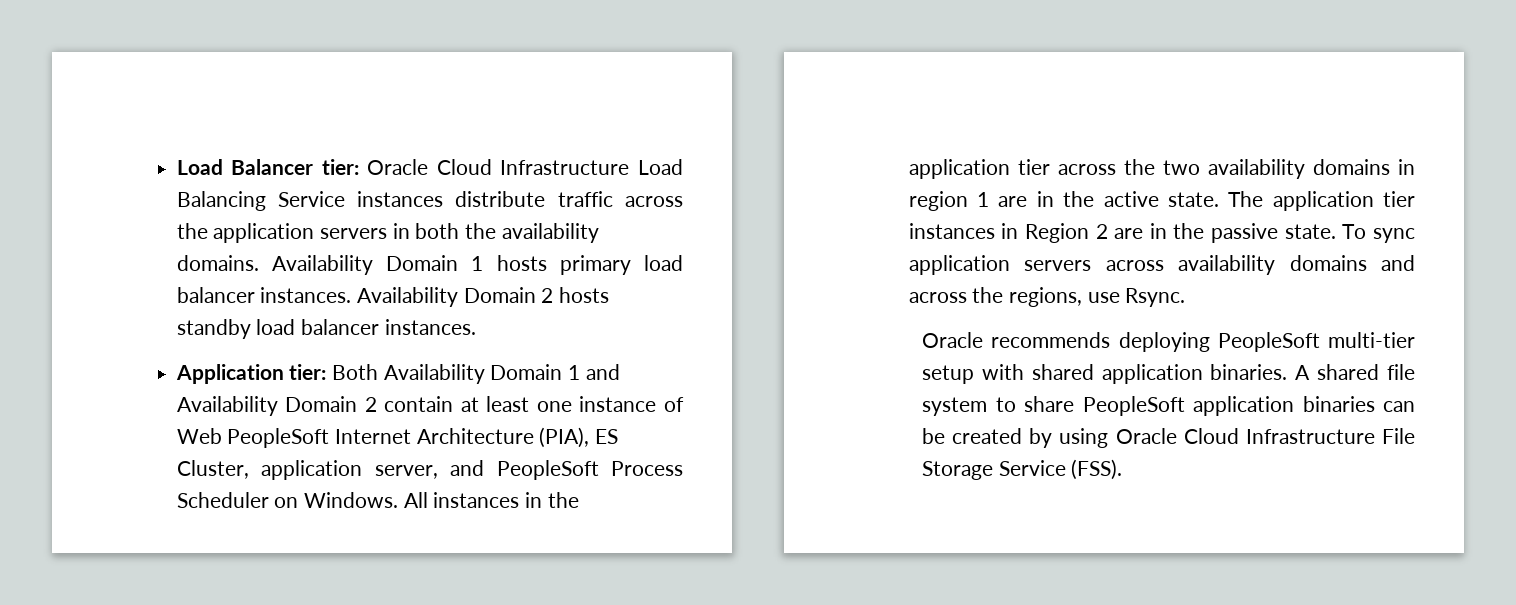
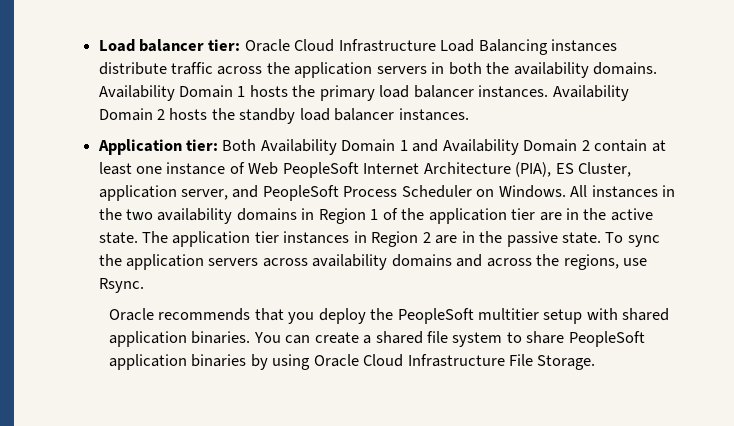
[176,159,314,175] Load Balancer -> [98,39,205,52] Load balancer
[277,191,345,207] Service -> (548, 47) none
(547, 263) none -> [292,85,316,97] the
(609, 295) none -> [211,108,235,120] the
[908,159,1415,179] [908,191,990,211] application tier across the two availability domains in region 1 -> [126,208,536,224] two availability domains in Region 1 of the application tier
(1415, 235) none -> [98,254,122,266] the
[1118,332,1415,352] deploying PeopleSoft multi-tier -> [254,308,540,324] that you deploy the PeopleSoft multitier
[1295,365,1311,380] A -> [253,332,372,344] You can create a
[1383,401,1415,412] [922,428,1023,444] can be created -> (247, 360) none
[922,459,1123,480] Storage Service (FSS). -> [537,355,596,370] Storage.

